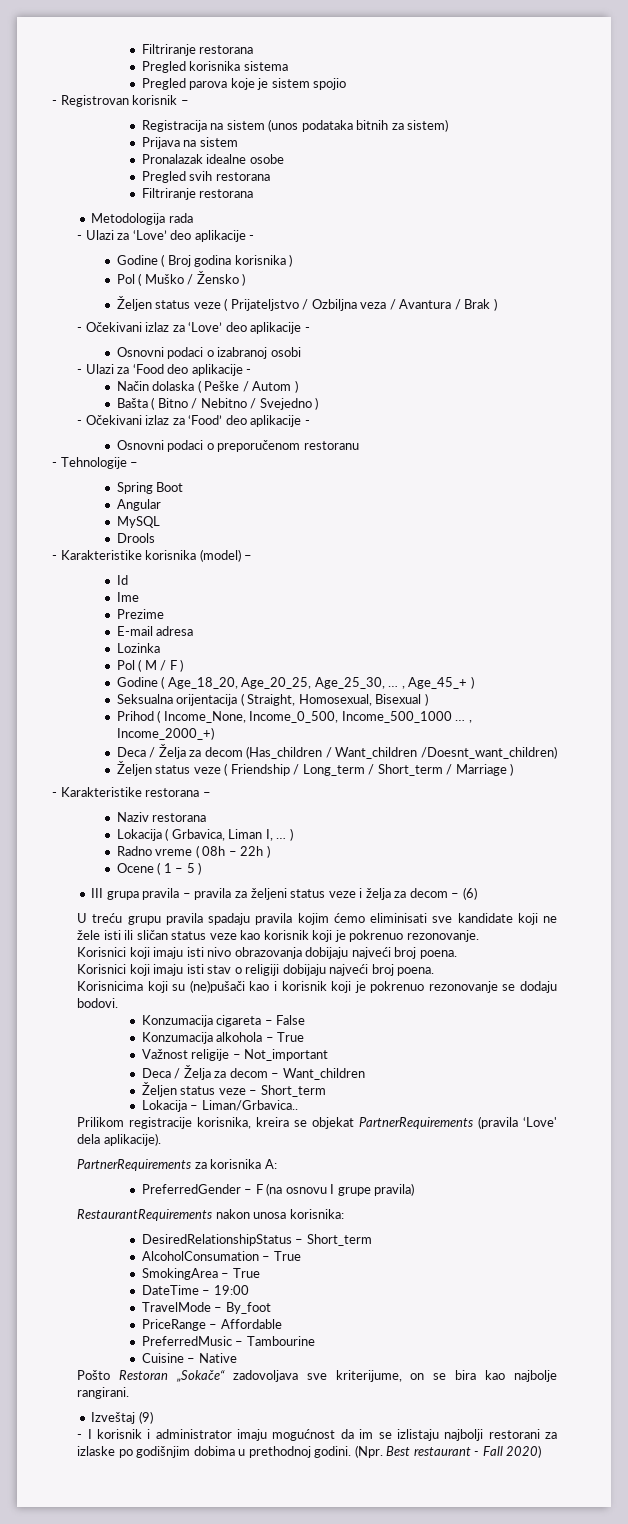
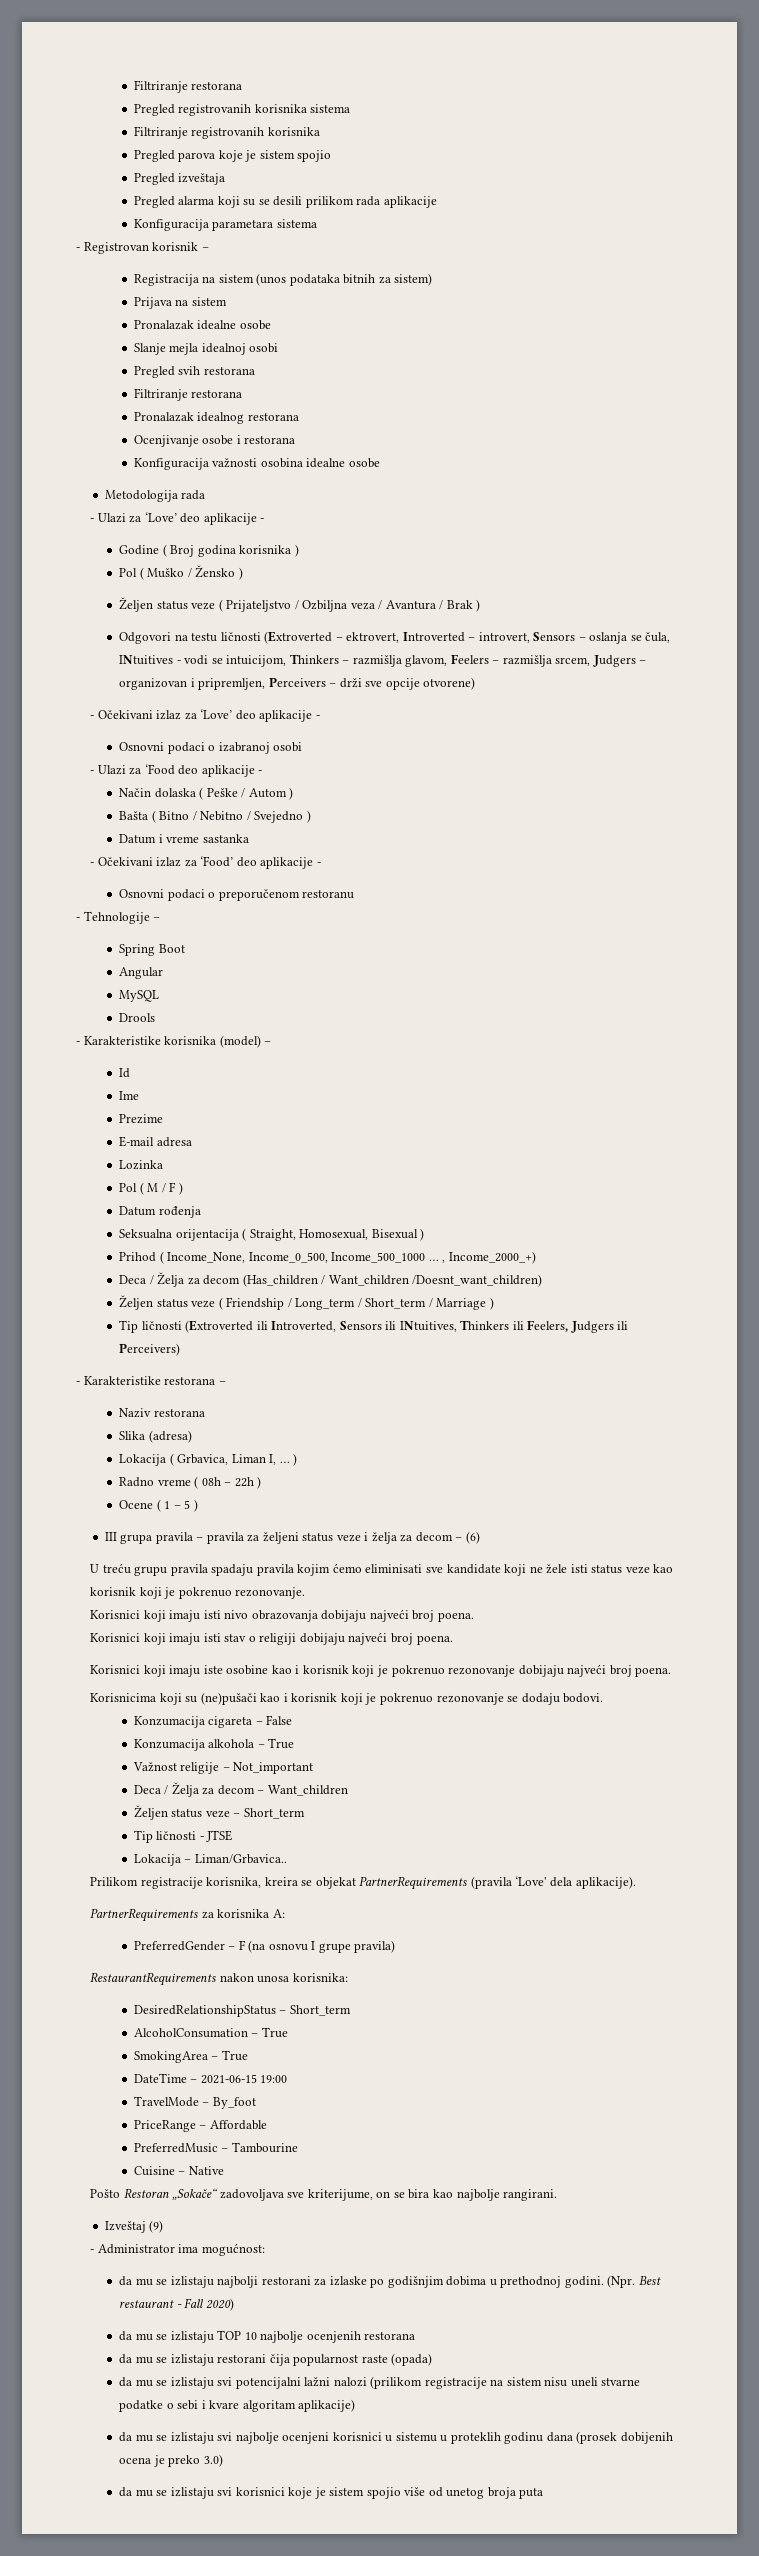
(186, 67) none -> [178,104,252,116] registrovanih
(288, 66) none -> [133,126,320,139] // Filtriranje registrovanih korisnika
(347, 84) none -> [133,173,226,185] [133,196,437,208] [133,219,317,231] // Pregled izveštaja // Pregled alarma koji su se desili prilikom rada aplikacije // Konfiguracija parametara sistema
(284, 159) none -> [133,343,279,355] // Slanje mejla idealnoj osobi
(254, 193) none -> [133,412,299,424] [133,435,296,447] [133,458,380,470] // Pronalazak idealnog restorana // Ocenjivanje osobe i restorana // Konfiguracija važnosti osobina idealne osobe
(497, 304) none -> [119,631,671,644] [119,654,647,667] [119,677,476,690] // Odgovori na testu ličnosti (Extroverted – ektrovert, Introverted – introvert, Sensors – oslanja se čula, INtuitives - vodi se intuicijom, Thinkers – razmišlja glavom, Feelers – razmišlja srcem, Judgers – organizovan i pripremljen, Perceivers – drži sve opcije otvorene)
(319, 403) none -> [119,834,249,844] // Datum i vreme sastanka
[116,676,474,689] Godine ( Age_18_20, Age_20_25, Age_25_30, … , Age_45_+ ) -> [119,1206,201,1218] Datum rođenja
(514, 769) none -> [119,1320,629,1333] [119,1343,181,1356] // Tip ličnosti (Extroverted ili Introverted, Sensors ili INtuitives, Thinkers ili Feelers, Judgers ili Perceivers)
(207, 817) none -> [119,1430,192,1443] // Slika (adresa)
[124,930,168,940] ili sličan -> (588, 1568) none
(435, 971) none -> [90,1664,672,1677] // Korisnici koji imaju iste osobine kao i korisnik koji je pokrenuo rezonovanje dobijaju najveći broj poena.
(326, 1091) none -> [133,1830,233,1843] // Tip ličnosti - JTSE
(211, 1292) none -> [200,2074,257,2084] 2021-06-15
[87,1429,374,1441] I korisnik i administrator imaju mogućnost da im -> [97,2243,265,2256] [119,2276,153,2286] Administrator ima mogućnost: // da mu
(542, 1451) none -> [119,2330,416,2343] [119,2353,433,2366] [119,2376,641,2389] [119,2399,356,2412] [119,2431,673,2444] [119,2454,223,2467] [119,2487,544,2499] // da mu se izlistaju TOP 10 najbolje ocenjenih restorana // da mu se izlistaju restorani čija popularnost raste (opada) // da mu se izlistaju svi potencijalni lažni nalozi (prilikom registracije na sistem nisu uneli stvarne podatke o sebi i kvare algoritam aplikacije) // da mu se izlistaju svi najbolje ocenjeni korisnici u sistemu u proteklih godinu dana (prosek dobijenih ocena je preko 3.0) // da mu se izlistaju svi korisnici koje je sistem spojio više od unetog broja puta

